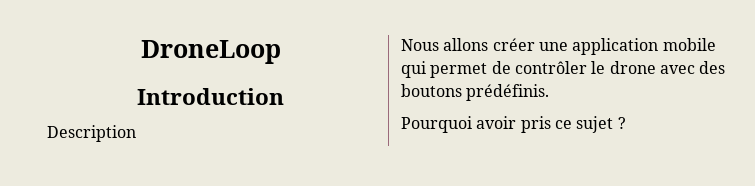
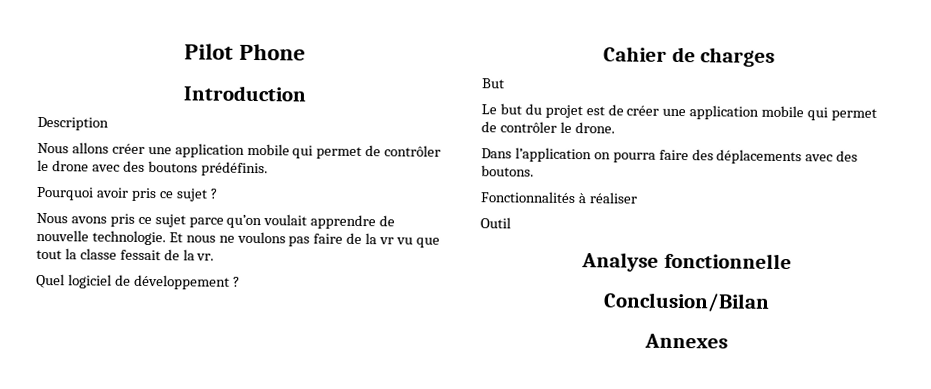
[140,40,281,64] DroneLoop -> [184,43,306,61] Pilot Phone
(626, 123) none -> [36,212,396,230] [36,229,440,248] [36,248,215,261] [36,273,240,290] [602,46,776,67] [482,78,505,89] [481,103,878,121] [481,121,615,134] [481,147,859,165] [481,165,534,177] [480,191,638,204] [480,217,511,229] [581,252,792,272] [603,292,770,312] [643,333,728,349] // Nous avons pris ce sujet parce qu’on voulait apprendre de nouvelle technologie. Et nous ne voulons pas faire de la vr vu que tout la classe fessait de la vr. // Quel logiciel de développement ? // Cahier de charges // But // Le but du projet est de créer une application mobile qui permet de contrôler le drone. // Dans l’application on pourra faire des déplacements avec des boutons. // Fonctionnalités à réaliser // Outil // Analyse fonctionnelle // Conclusion/Bilan // Annexes

